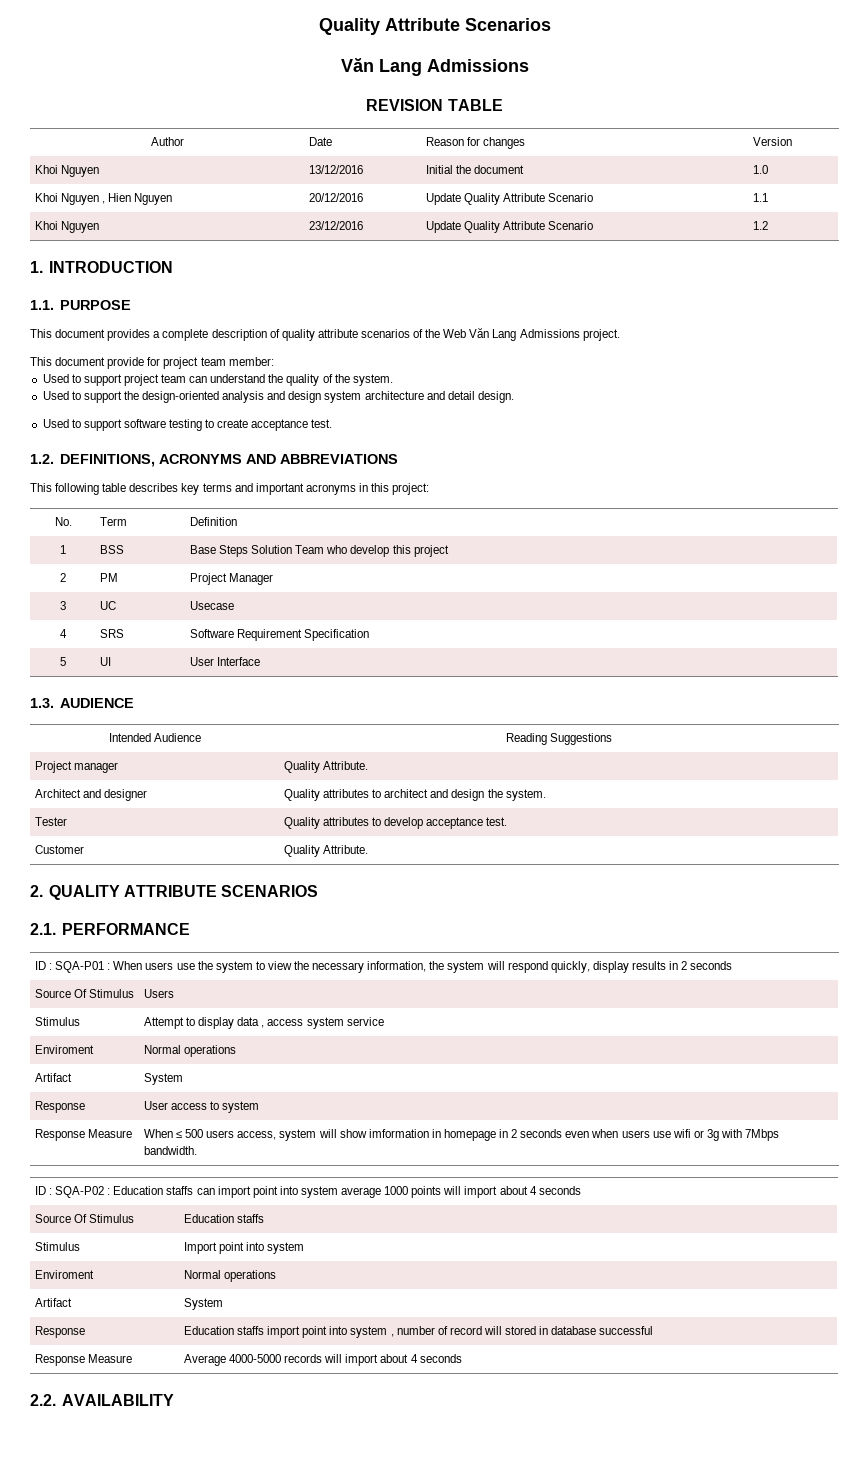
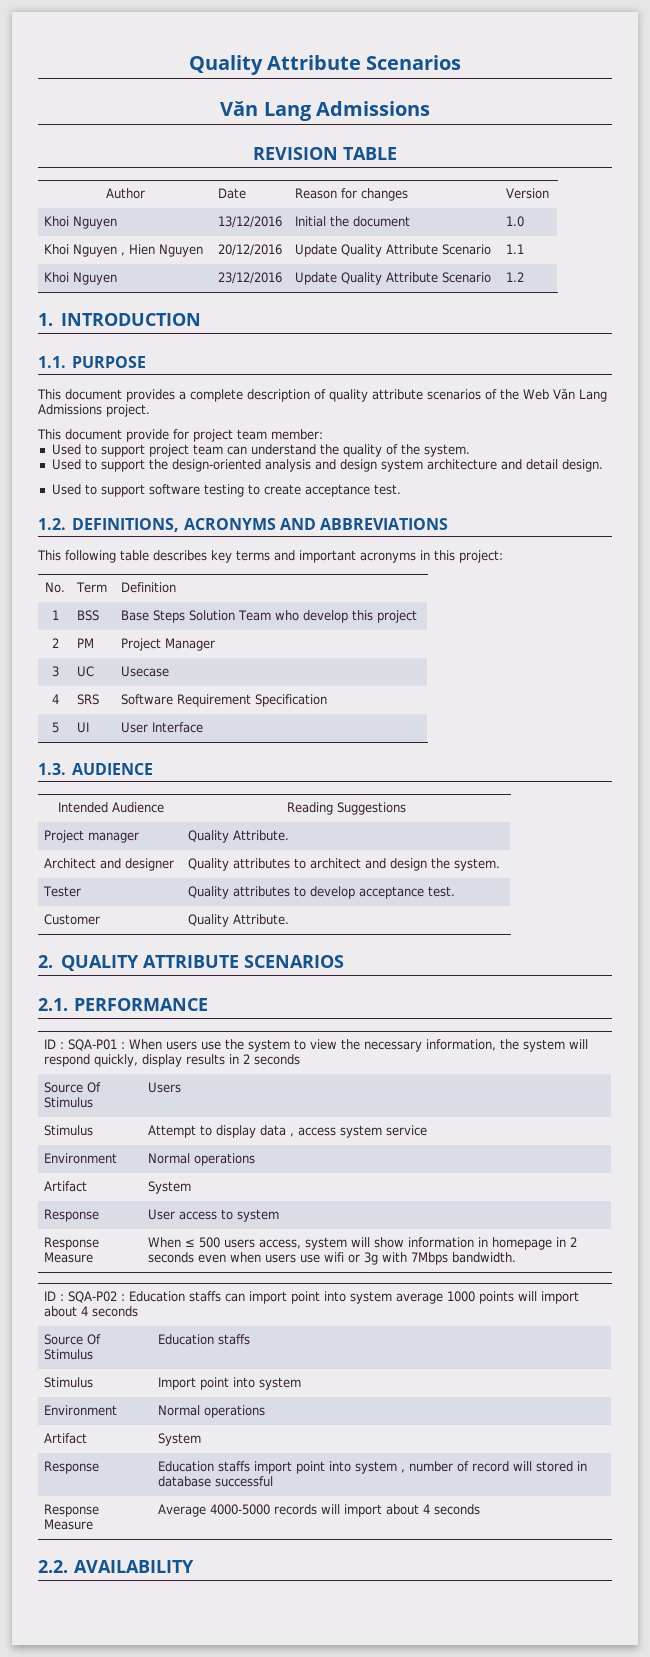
[34,1045,94,1054] Enviroment -> [44,1153,118,1164] Environment
[368,1129,429,1138] imformation -> [408,1237,475,1248] information
[34,1270,94,1279] Enviroment -> [44,1405,118,1416] Environment

